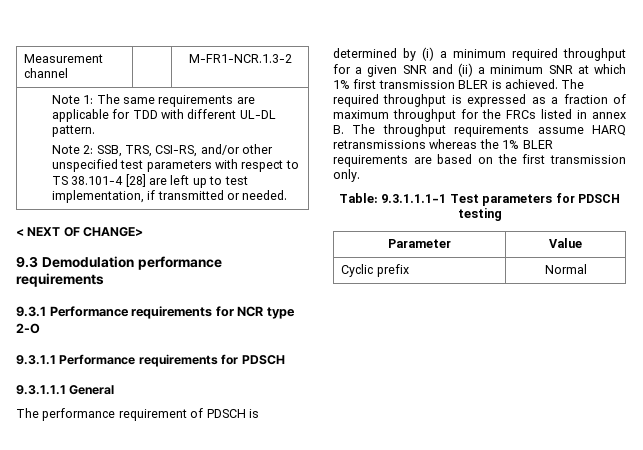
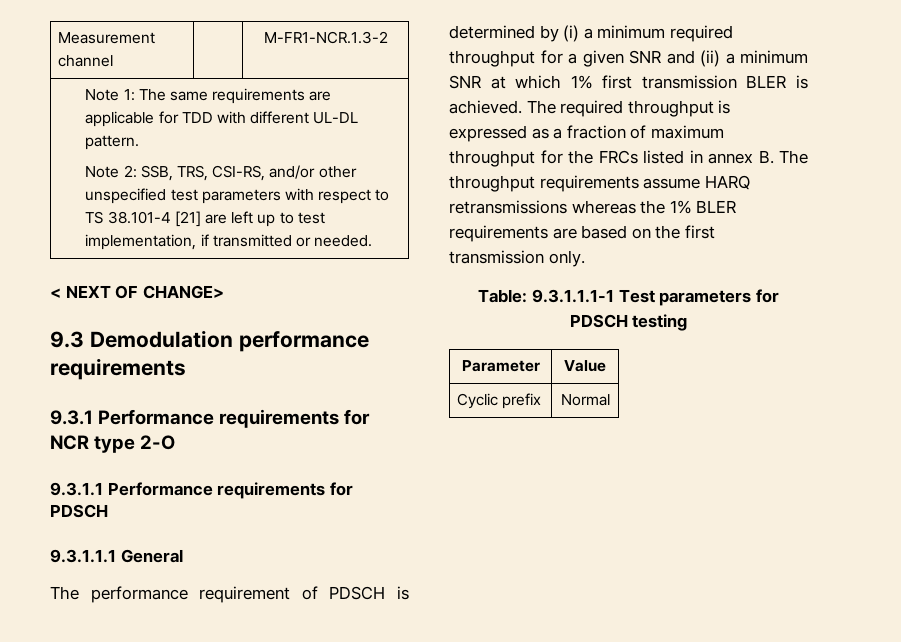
[125,174,146,187] [28] -> [174,211,201,227] [21]

